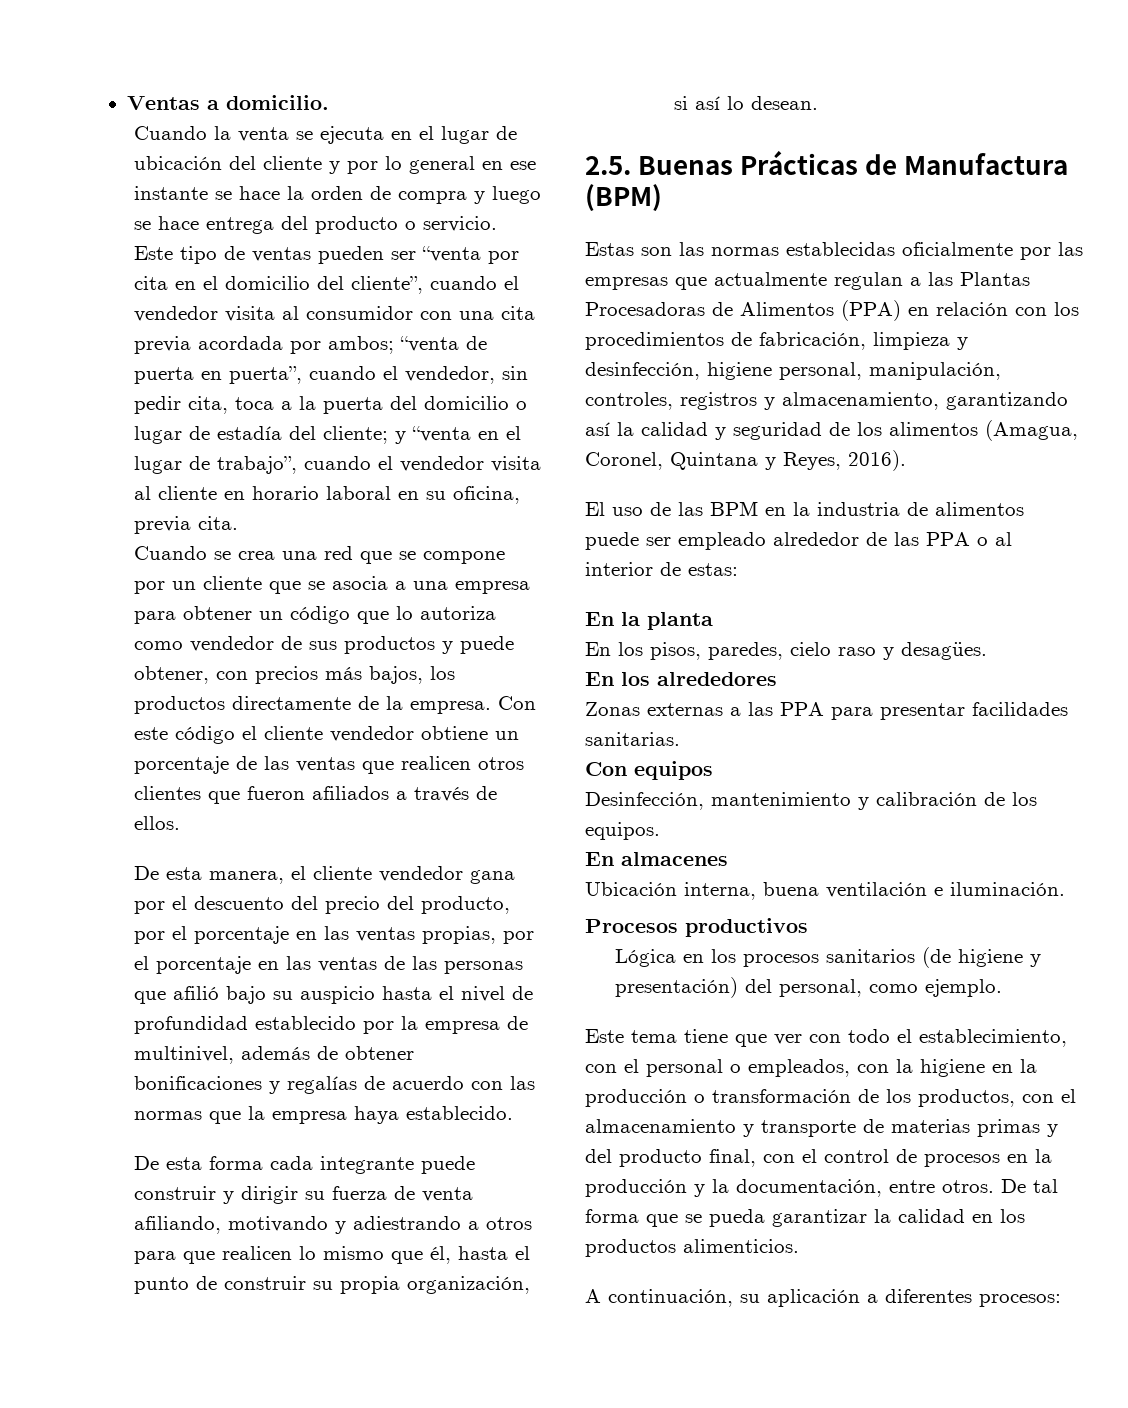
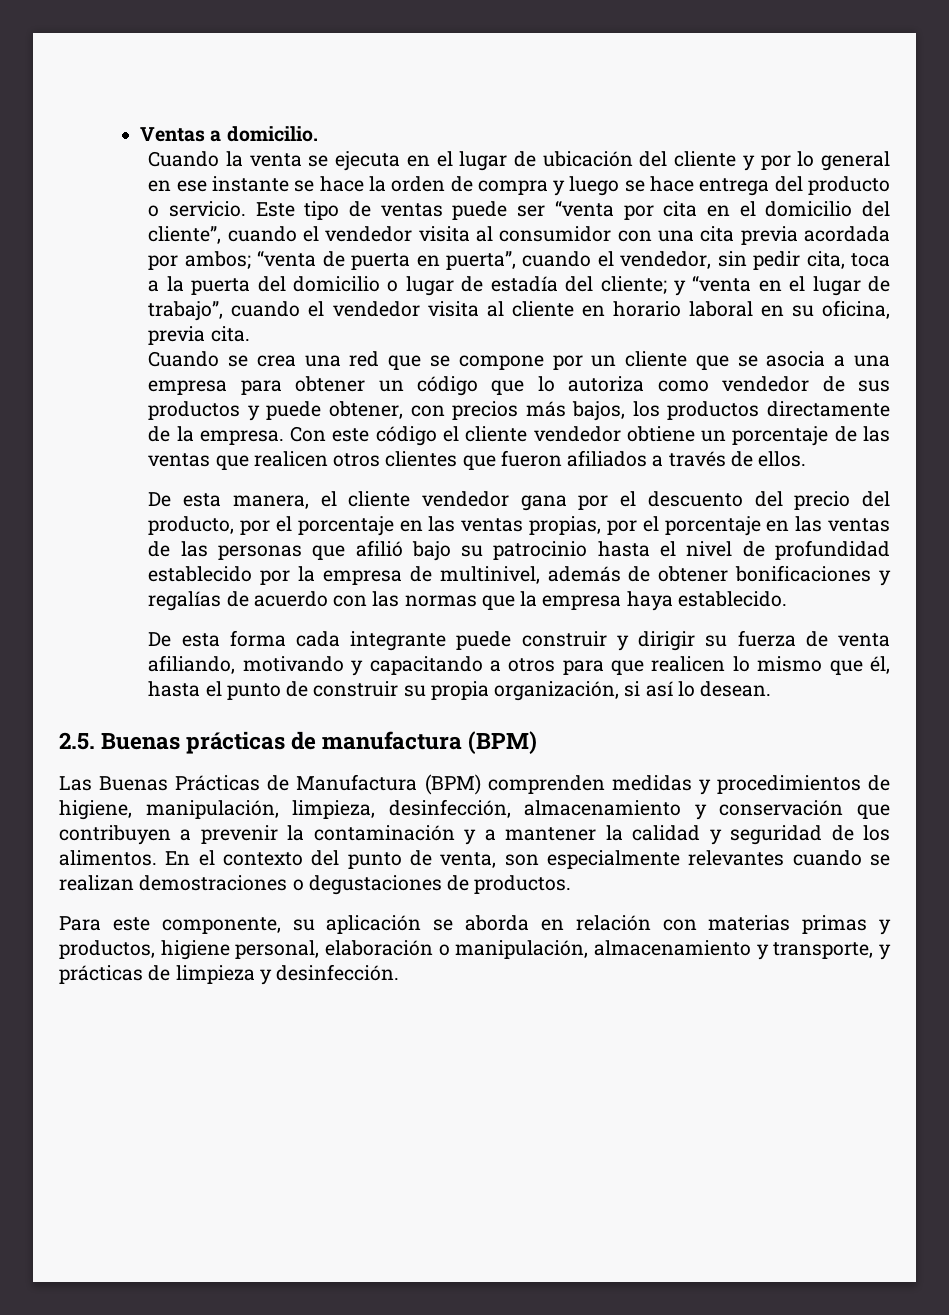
[318,246,385,264] pueden -> [452,201,508,220] puede
[300,986,376,1004] auspicio -> [493,541,588,560] patrocinio
[353,1216,462,1230] adiestrando -> [369,656,483,675] capacitando
[740,150,1069,175] [585,184,662,211] [585,242,1083,260] [585,272,1030,290] [585,300,1079,321] [585,332,968,350] [585,362,1001,380] [585,392,1068,410] [585,422,610,436] Prácticas de Manufactura (BPM) // Estas son las normas establecidas oficialmente por las empresas que actualmente regulan a las Plantas Procesadoras de Alimentos (PPA) en relación con los procedimientos de fabricación, limpieza y desinfección, higiene personal, manipulación, controles, registros y almacenamiento, garantizando así -> [186,731,538,754] [59,774,891,795] [59,799,890,820] [59,825,597,845] prácticas de manufactura (BPM) // Las Buenas Prácticas de Manufactura (BPM) comprenden medidas y procedimientos de higiene, manipulación, limpieza, desinfección, almacenamiento y conservación que contribuyen a prevenir la contaminación y a mantener
[889,420,1078,441] [585,450,906,471] [585,501,1024,516] [585,532,1012,550] [585,562,738,576] [585,612,713,630] [585,642,987,660] [585,672,777,686] [585,702,1068,720] [585,732,680,746] [585,761,713,780] [585,792,1037,810] [585,822,660,840] [585,852,728,866] [585,882,1065,900] [585,918,808,937] [614,947,1041,968] [614,977,1002,998] [585,1029,1067,1047] [585,1059,1037,1077] [585,1089,1076,1107] [585,1119,1058,1137] [585,1149,1052,1167] [585,1179,1058,1197] [585,1209,1025,1227] [585,1239,799,1257] [585,1289,1061,1307] alimentos (Amagua, Coronel, Quintana y Reyes, 2016). // El uso de las BPM en la industria de alimentos puede ser empleado alrededor de las PPA o al interior de estas: // En la planta // En los pisos, paredes, cielo raso y desagües. // En los alrededores // Zonas externas a las PPA para presentar facilidades sanitarias. // Con equipos // Desinfección, mantenimiento y calibración de los equipos. // En almacenes // Ubicación interna, buena ventilación e iluminación. // Procesos productivos // Lógica en los procesos sanitarios (de higiene y presentación) del personal, como ejemplo. // Este tema tiene que ver con todo el establecimiento, con el personal o empleados, con la higiene en la producción o transformación de los productos, con el almacenamiento y transporte de materias primas y del producto final, con el control de procesos en la producción y la documentación, entre otros. De tal forma que se pueda garantizar la calidad en los productos alimenticios. // A continuación, su aplicación a diferentes procesos: -> [59,850,891,869] [59,875,572,895] [59,915,892,935] [59,940,891,960] [59,964,400,985] alimentos. En el contexto del punto de venta, son especialmente relevantes cuando se realizan demostraciones o degustaciones de productos. // Para este componente, su aplicación se aborda en relación con materias primas y productos, higiene personal, elaboración o manipulación, almacenamiento y transporte, y prácticas de limpieza y desinfección.

